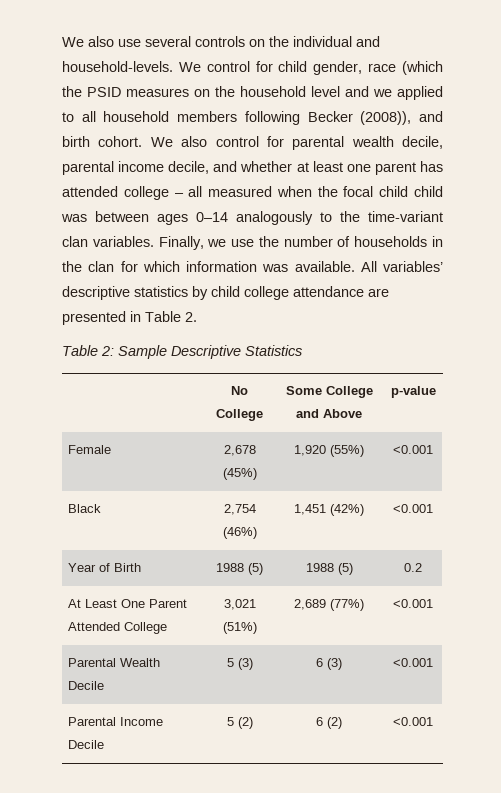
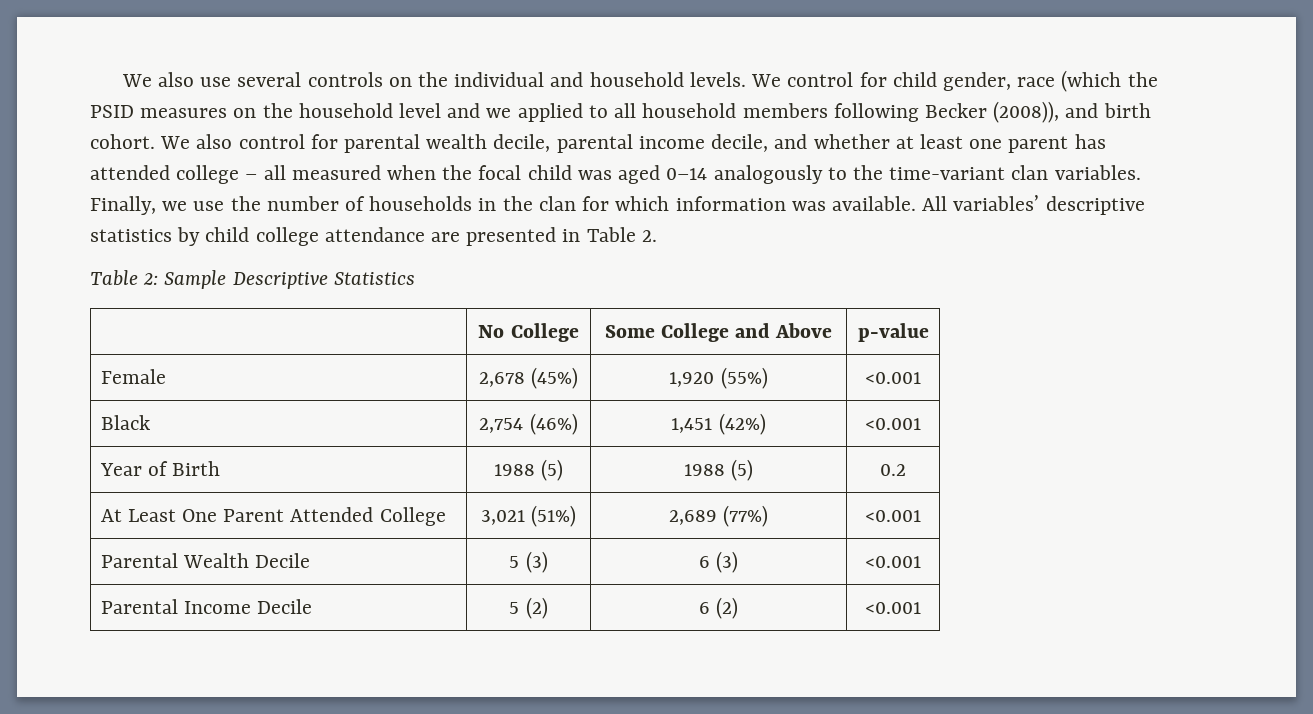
[62,61,173,72] household-levels. -> [589,72,746,87] household levels.
[413,186,443,197] [61,211,188,225] child was between ages -> [577,165,661,184] was aged

